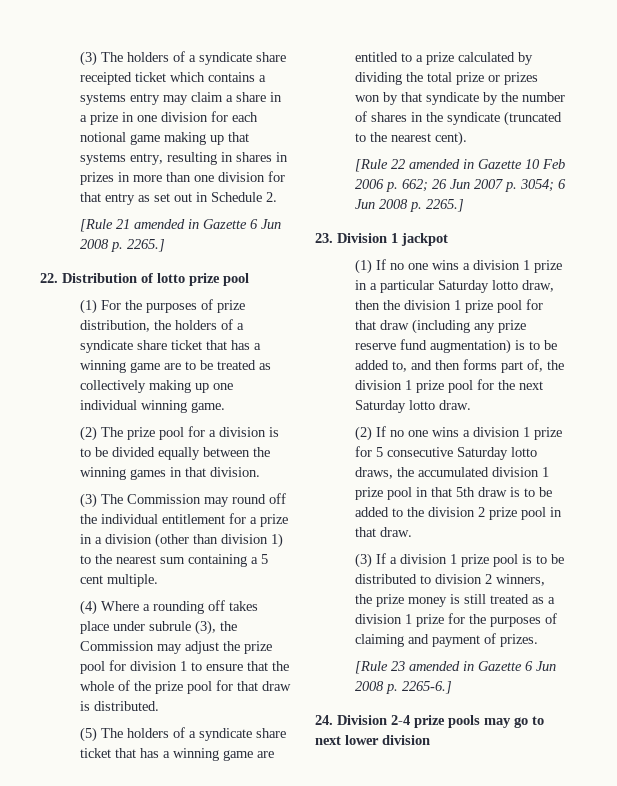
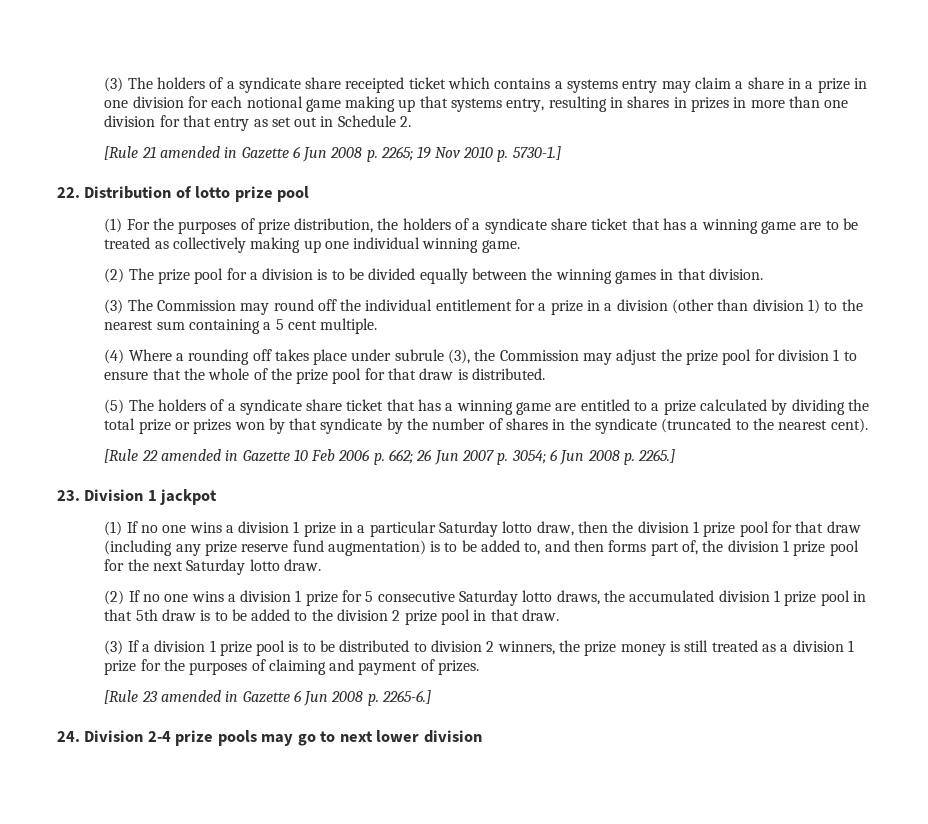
[127,239,166,252] 2265.] -> [381,146,561,162] 2265; 19 Nov 2010 p. 5730-1.]

